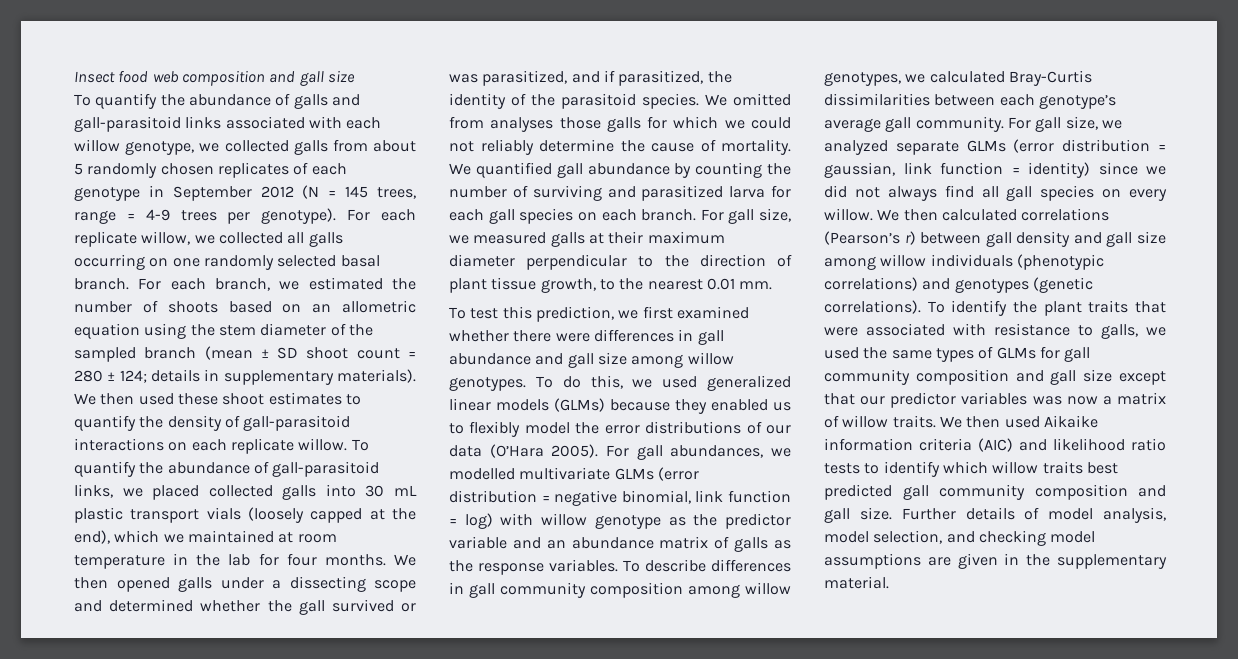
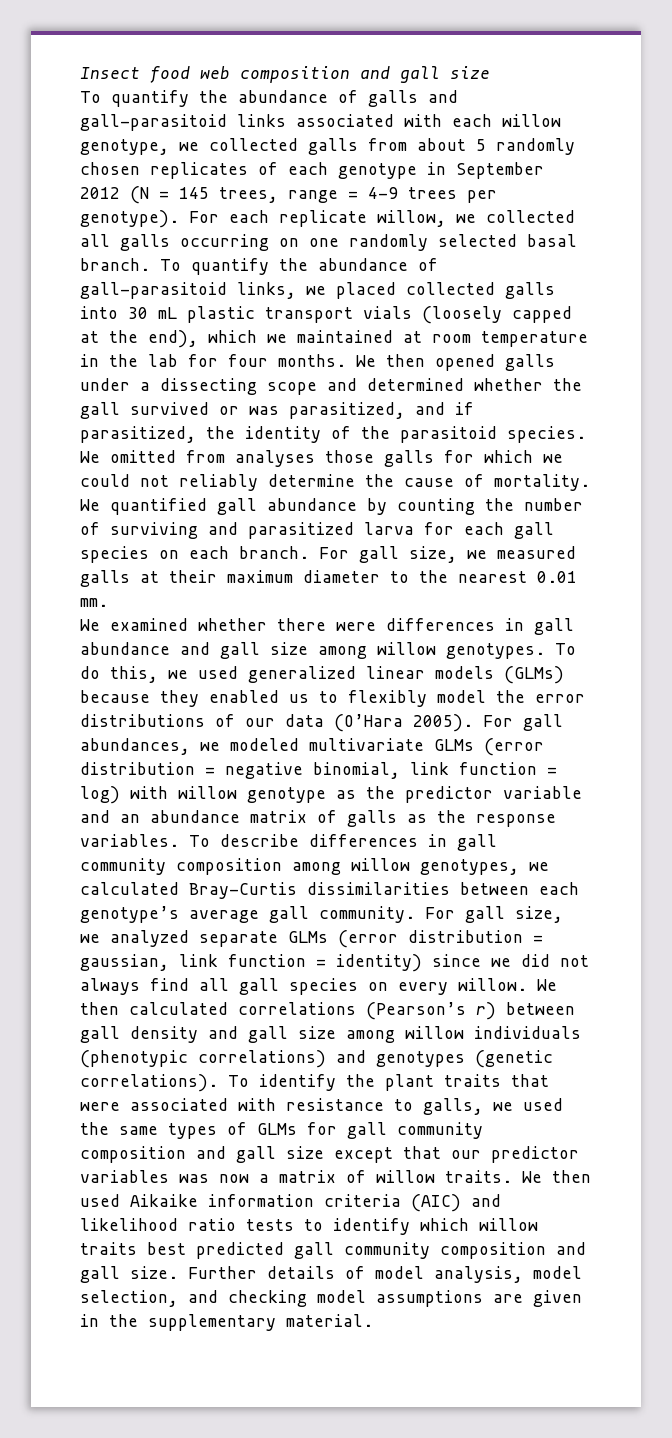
[138,277,416,291] [74,300,416,313] [74,323,373,339] [74,346,416,362] [74,369,417,385] [74,392,361,405] [74,415,351,431] [74,438,348,454] For each branch, we estimated the number of shoots based on an allometric equation using the stem diameter of the sampled branch (mean ± SD shoot count = 280 ± 124; details in supplementary materials). We then used these shoot estimates to quantify the density of gall-parasitoid interactions on each replicate willow. -> (150, 264) none
[526,254,792,270] [449,277,596,293] perpendicular to the direction of plant tissue growth, -> (380, 576) none
[449,306,673,322] To test this prediction, we first -> [80,619,100,631] We
[449,468,515,480] modelled -> [230,738,299,751] modeled

